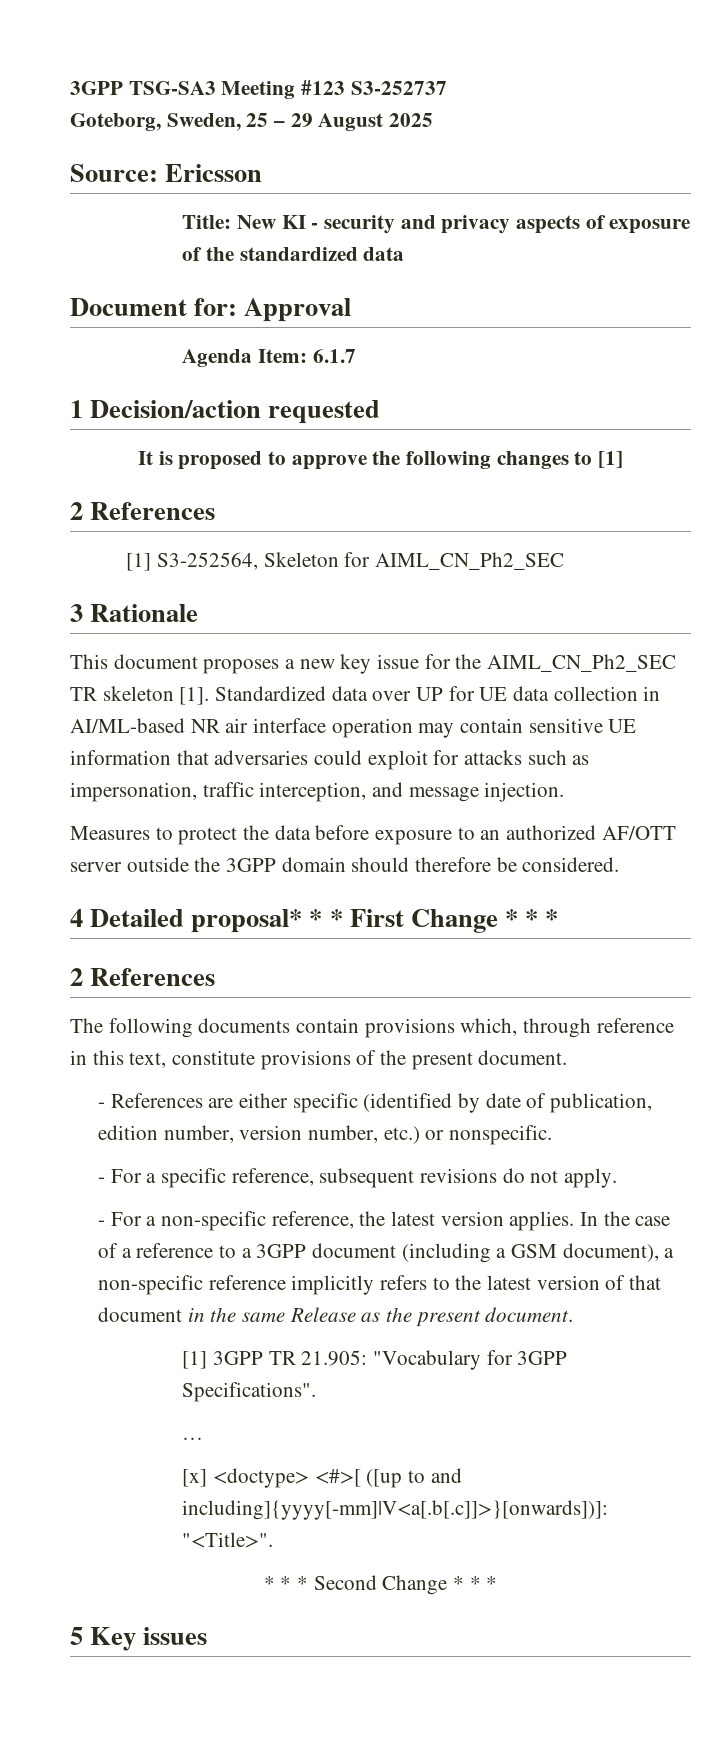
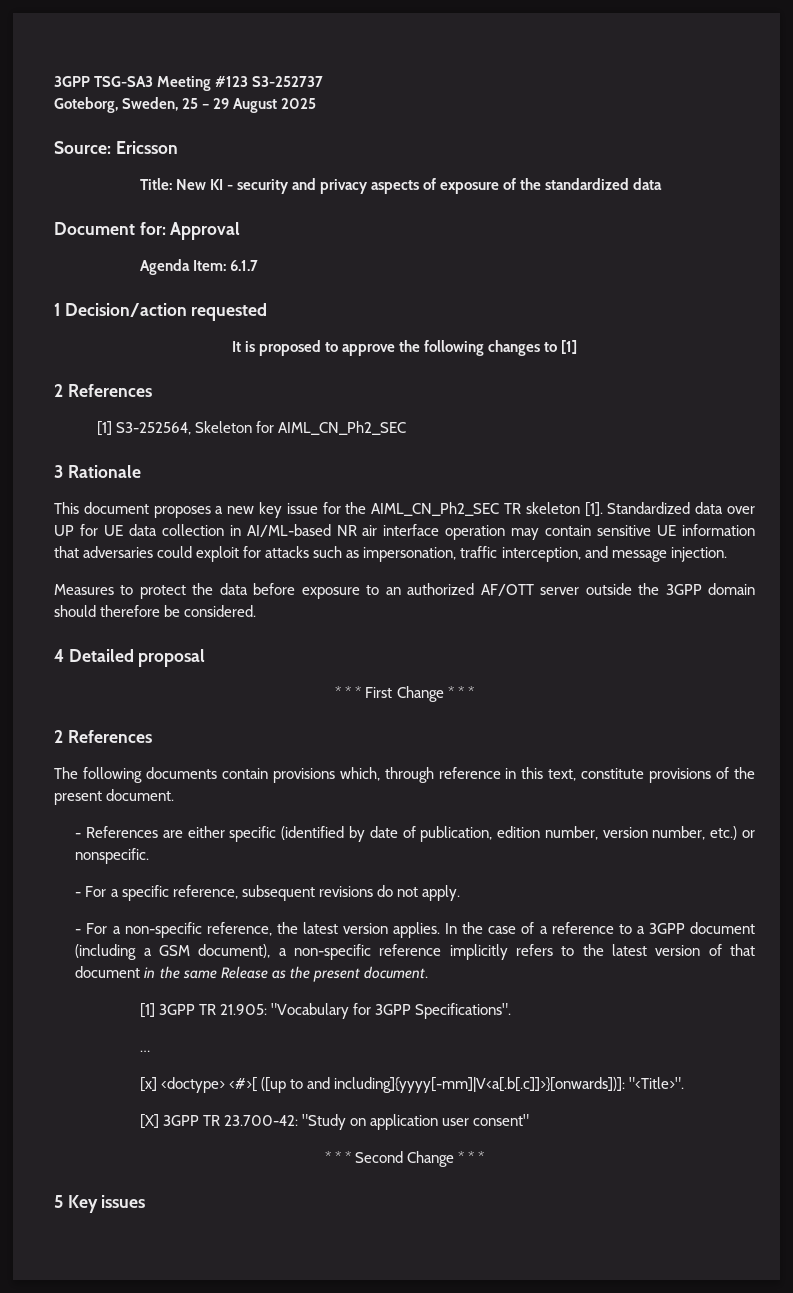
[191,909,303,933] proposal* -> [138,649,206,667] [335,686,342,698] proposal // *
(274, 1540) none -> [139,1114,529,1130] // [X] 3GPP TR 23.700-42: "Study on application user consent"

